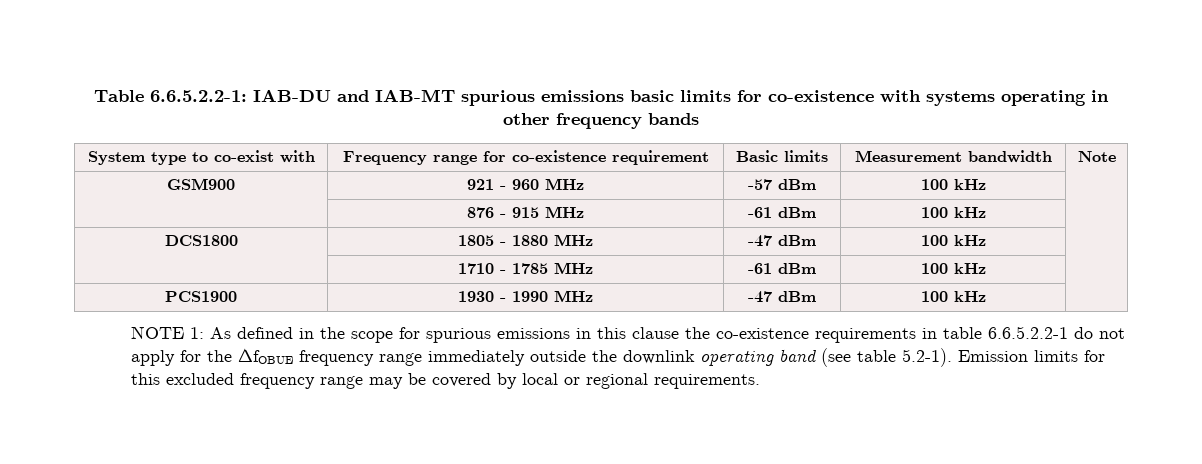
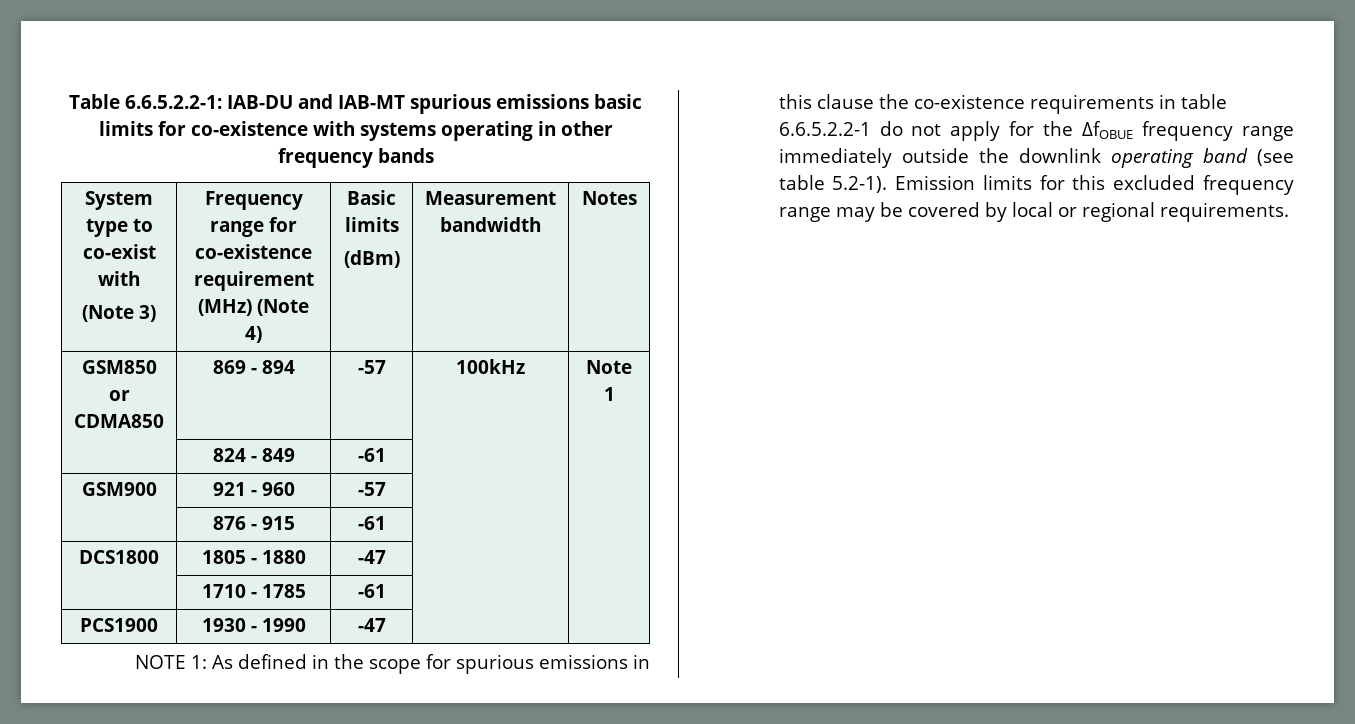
(315, 156) none -> [82,305,156,322] // (Note 3)
(709, 157) none -> [198,299,309,316] [244,326,262,343] (MHz) (Note 4)
(828, 156) none -> [343,250,400,268] // (dBm)
[1077,151,1116,162] Note -> [581,191,637,205] [81,360,157,374] [108,390,130,401] [74,414,164,428] [212,360,295,374] [357,360,386,374] [456,359,525,374] [586,360,632,374] [603,387,615,401] [212,448,295,462] [357,448,386,462] Notes // GSM850 or CDMA850 | 869 - 894 | -57 | 100kHz | Note 1 // | 824 - 849 | -61 | |
[545,178,584,190] [748,179,816,190] [920,179,986,190] MHz | -57 dBm | 100 kHz -> [357,482,386,496] | -57 |
[545,206,584,218] [748,207,816,218] [920,207,986,218] MHz | -61 dBm | 100 kHz -> [357,516,386,530] | -61 |
[554,234,593,246] [748,235,816,247] [920,235,986,246] MHz | -47 dBm | 100 kHz -> [357,550,386,564] | -47 |
[554,262,593,274] [748,263,816,274] [920,263,986,274] MHz | -61 dBm | 100 kHz -> [357,584,386,598] | -61 |
[554,290,593,302] [748,291,816,303] [920,291,986,302] MHz | -47 dBm | 100 kHz -> [357,618,386,632] | -47 |

